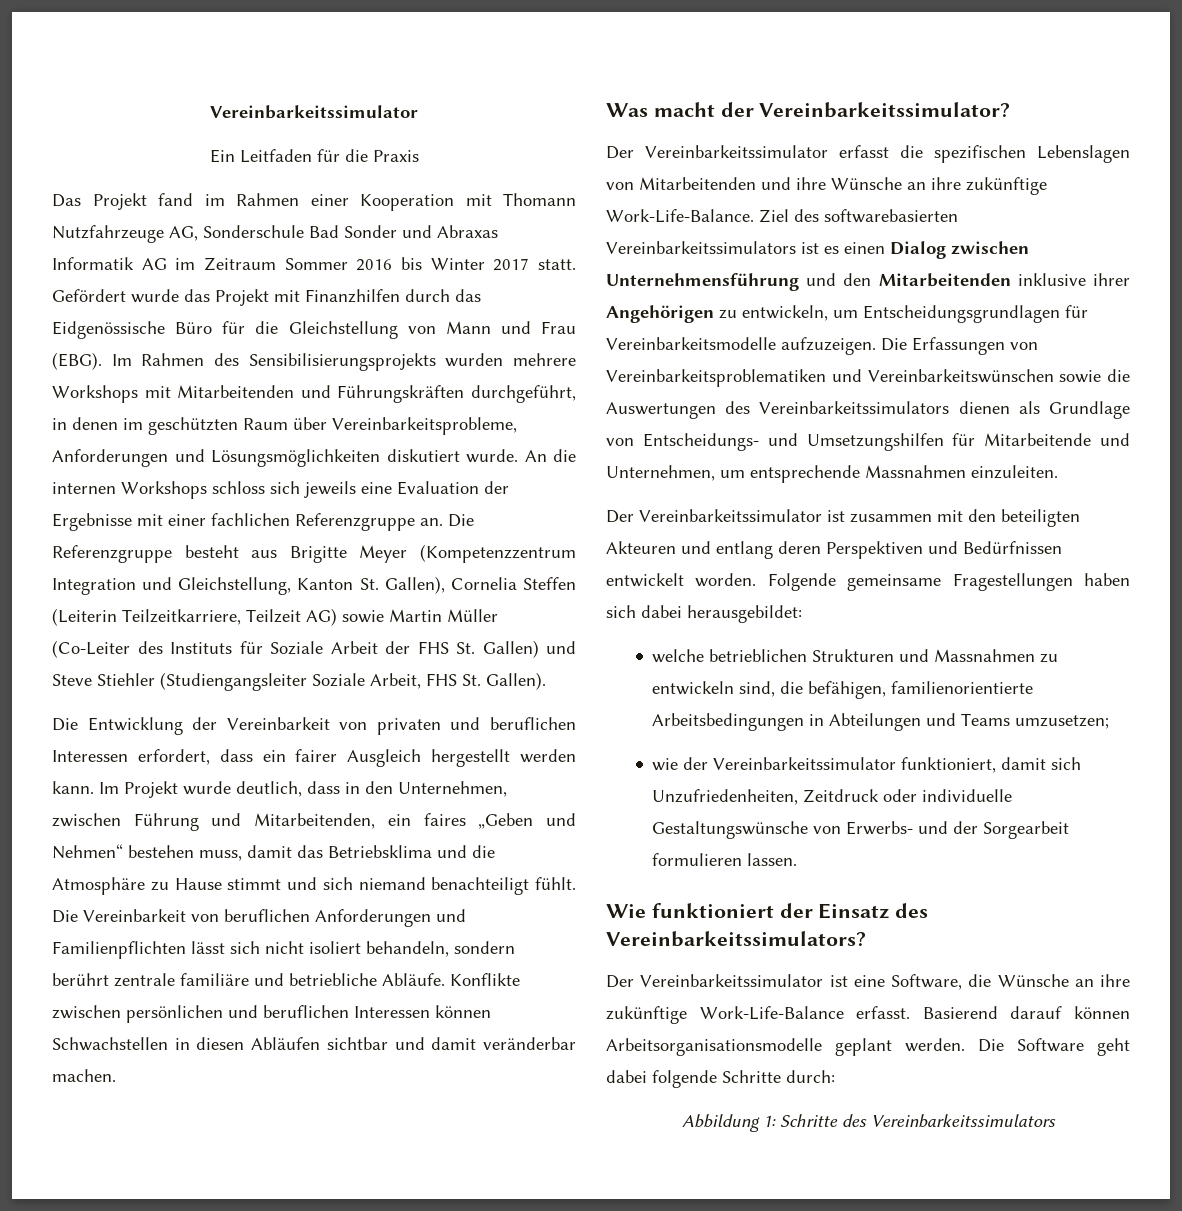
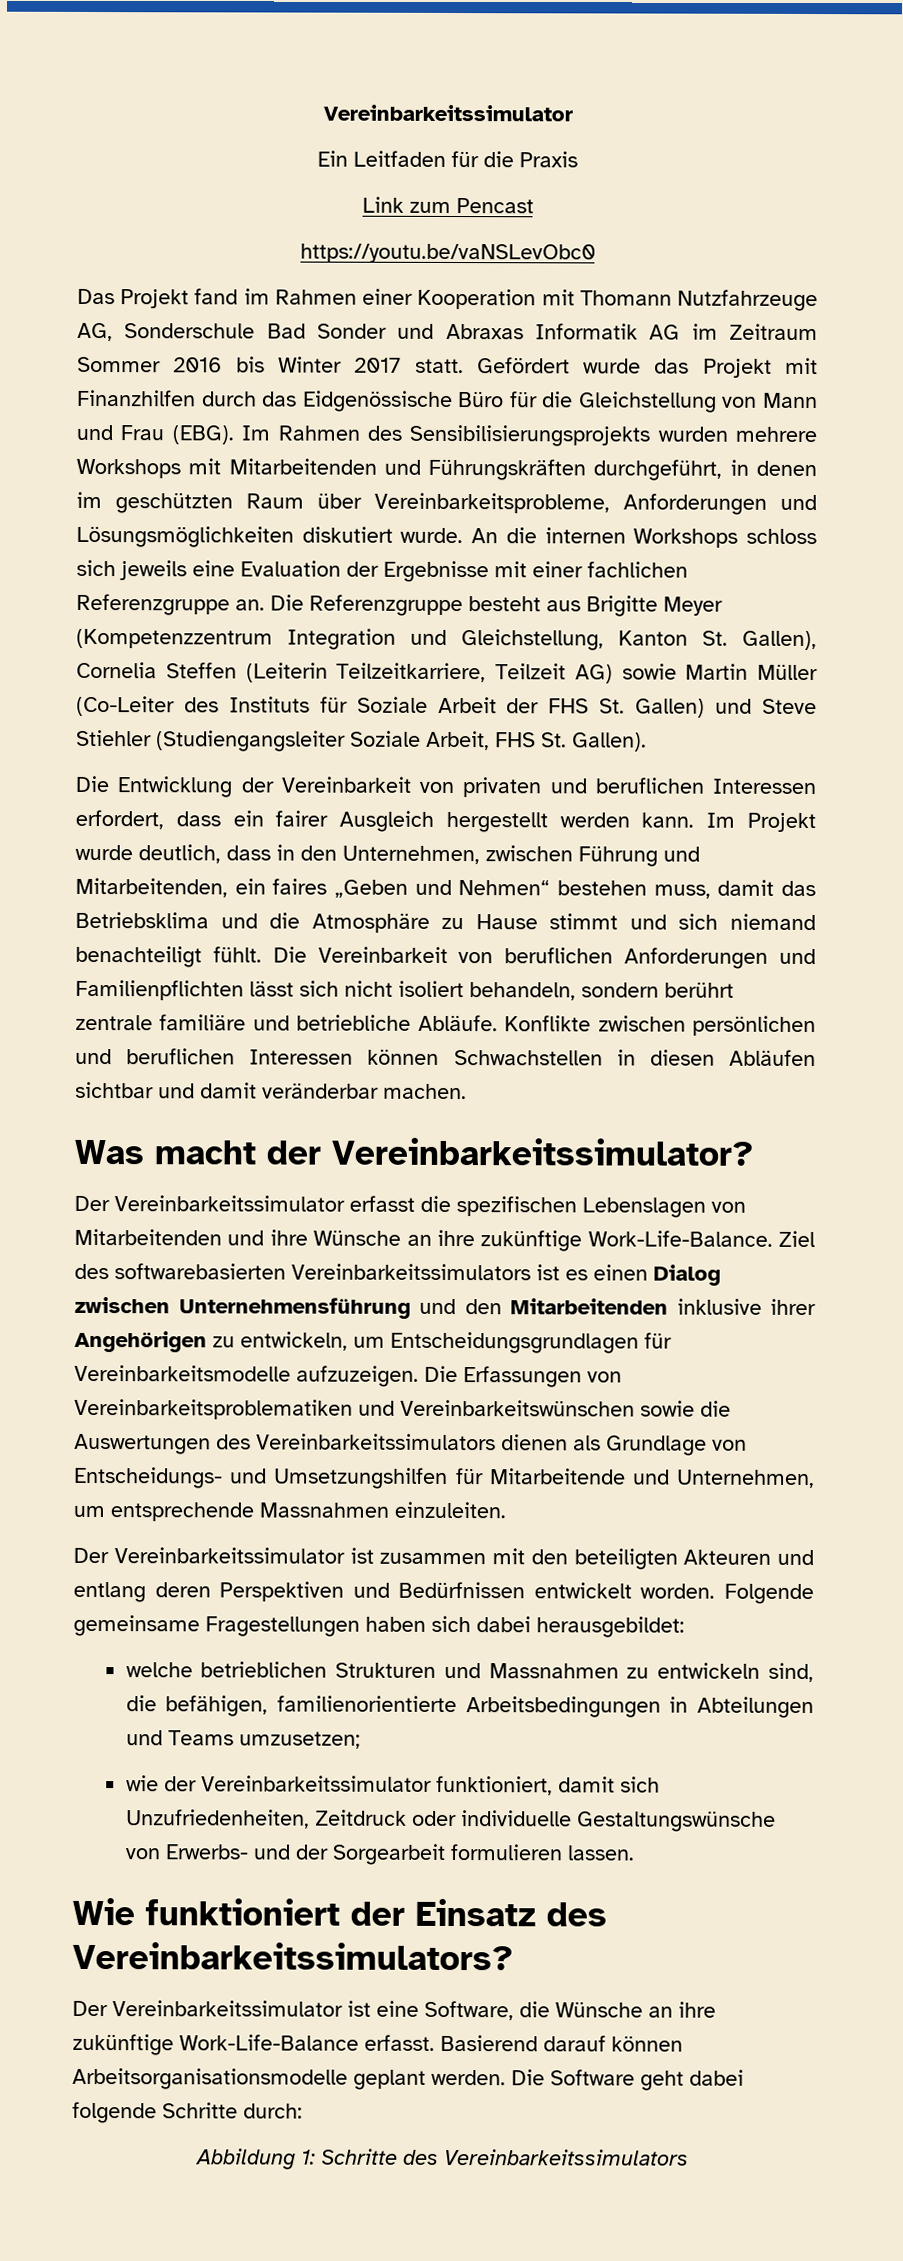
(419, 156) none -> [361,196,534,214] [299,243,596,264] // Link zum Pencast // https://youtu.be/vaNSLevObc0

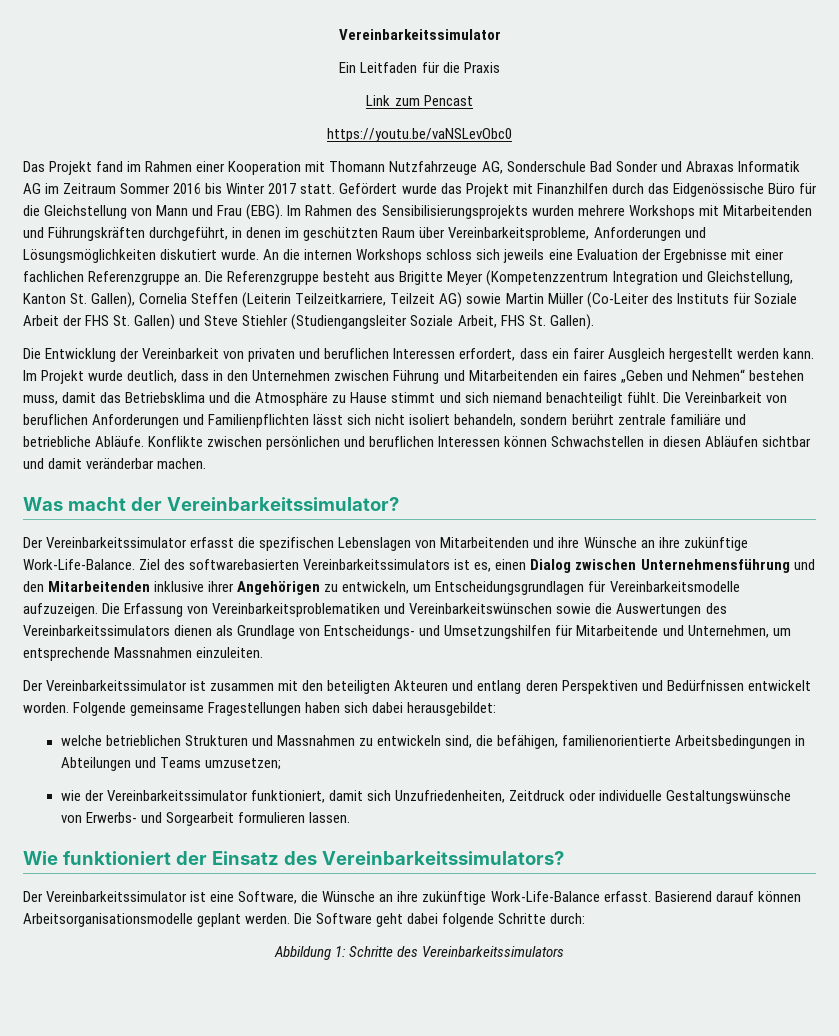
[342,845,480,865] Unternehmen, -> [252,370,331,381] Unternehmen
[75,877,228,898] Mitarbeitenden, -> [468,370,558,381] Mitarbeitenden
[565,1269,588,1281] es -> [474,562,492,572] es,
[463,1366,582,1388] Erfassungen -> [124,603,184,617] Erfassung
[294,1844,329,1860] der -> (162, 817) none

